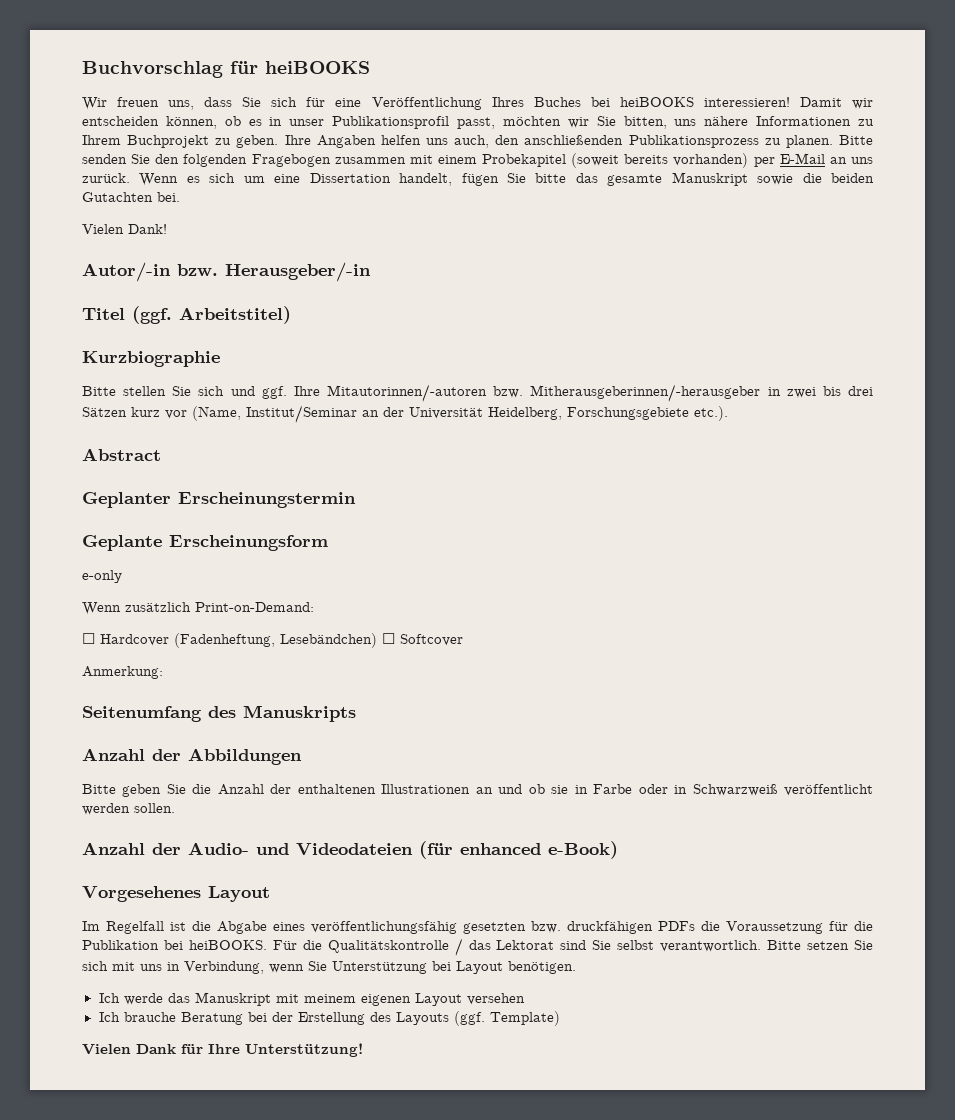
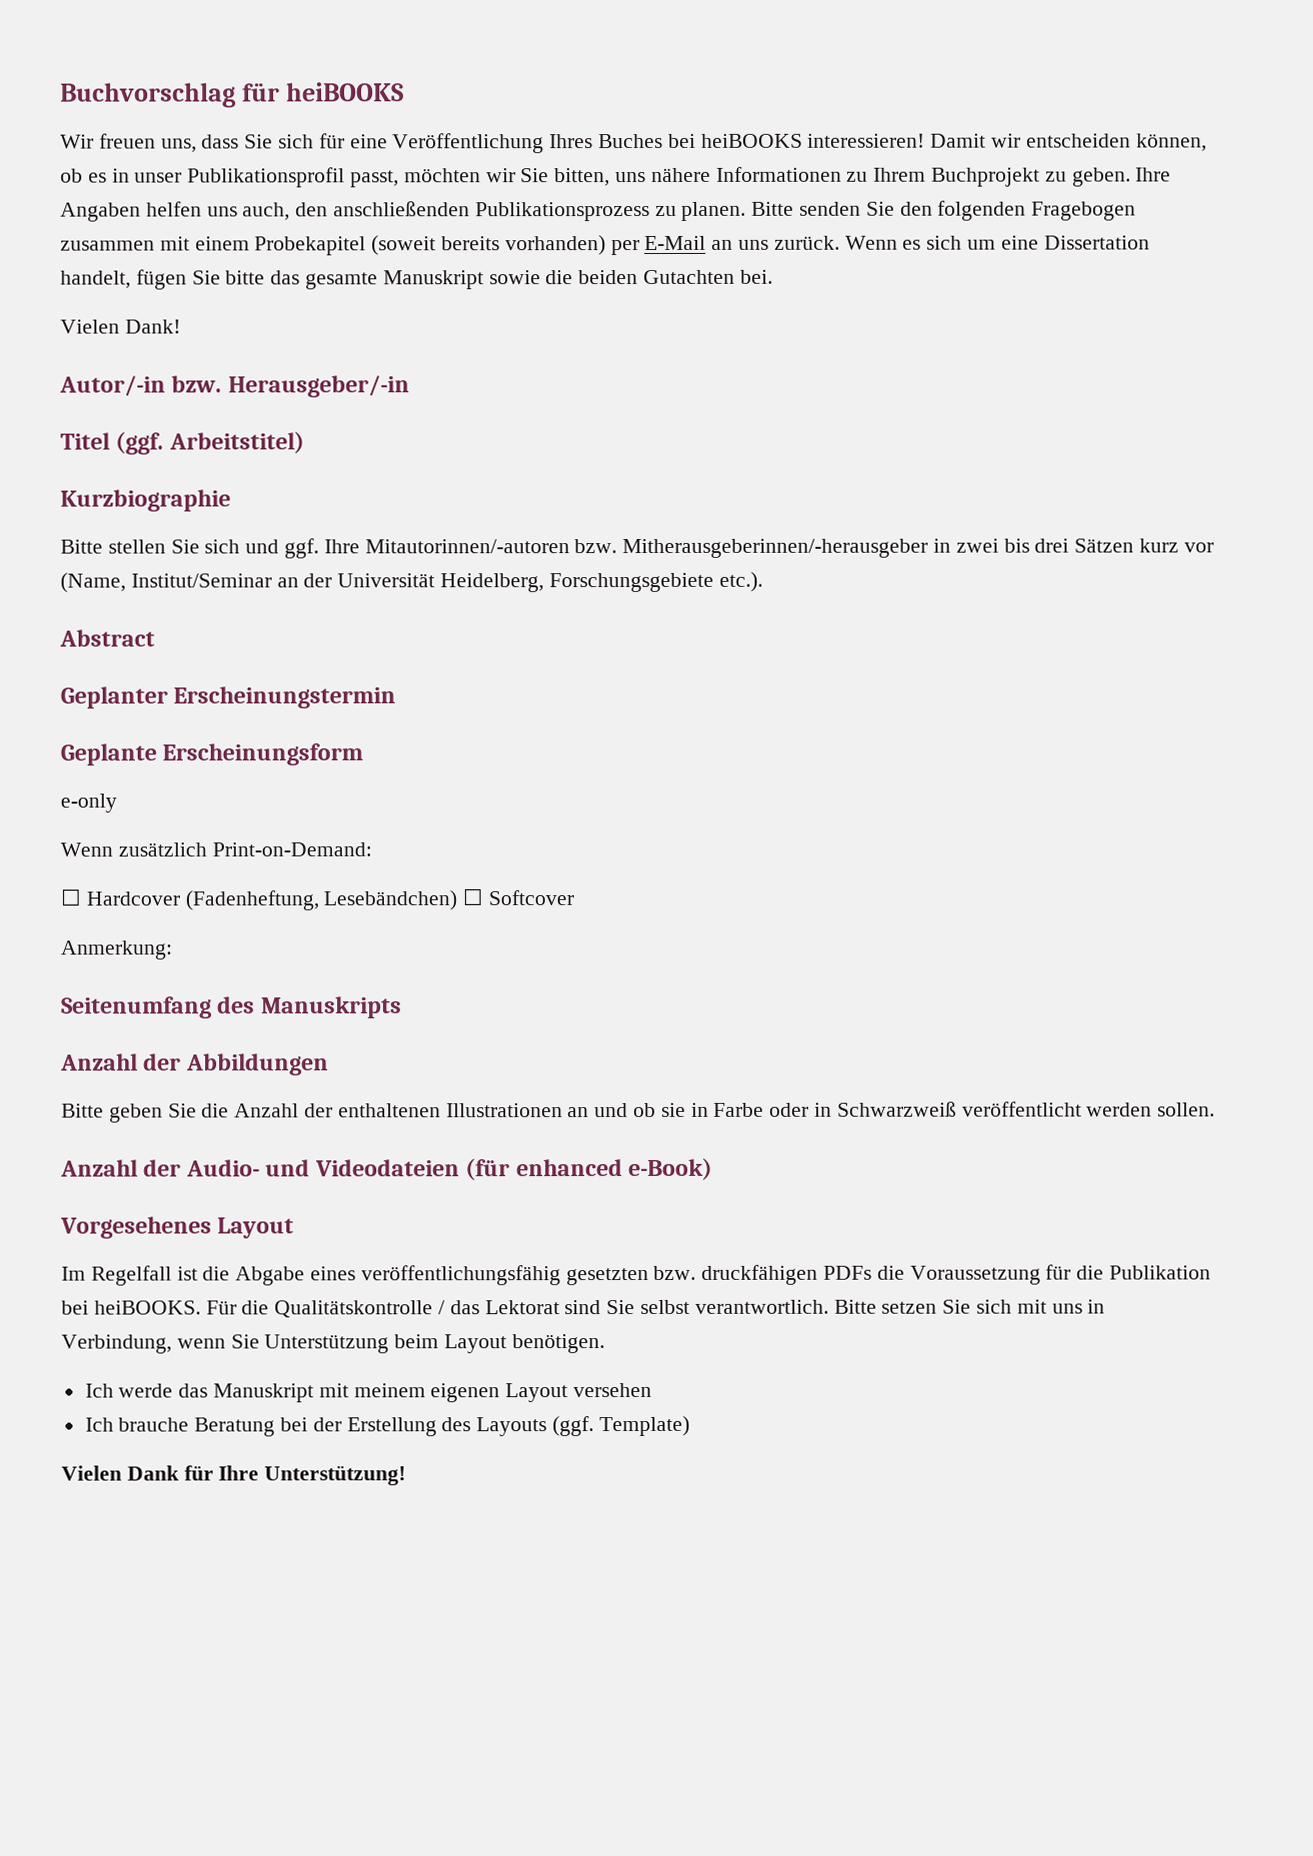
[432,961,451,971] bei -> [394,1334,440,1349] beim

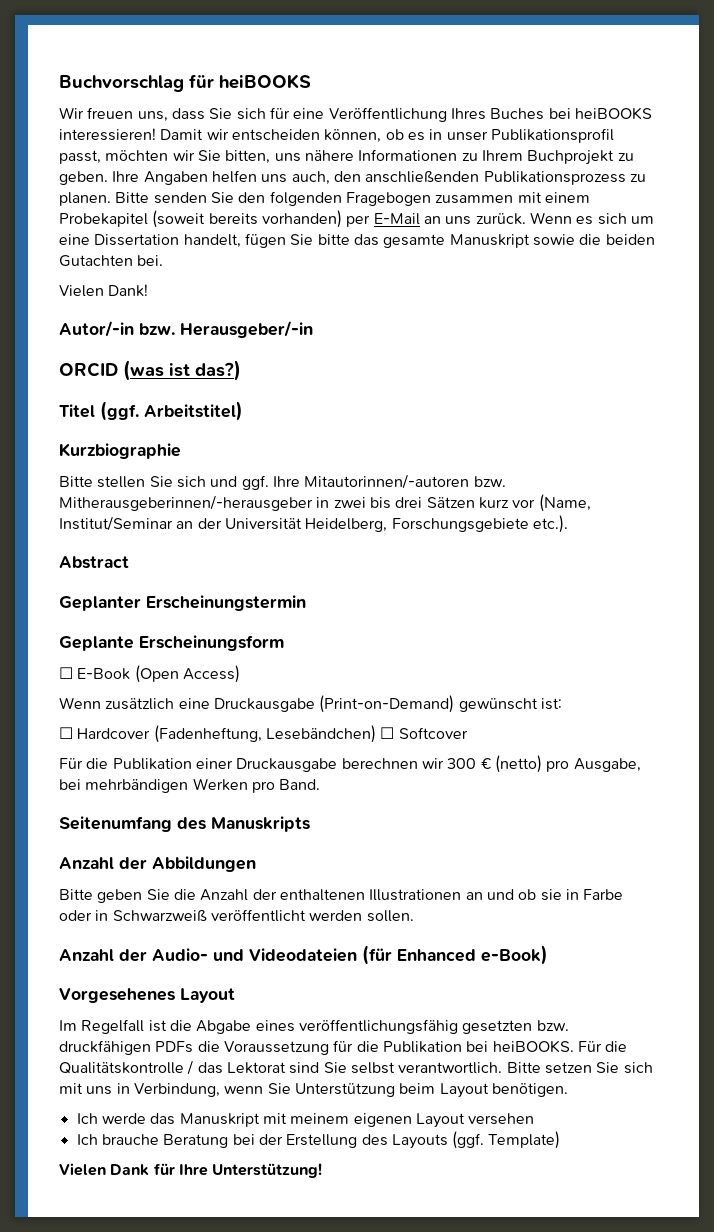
(410, 386) none -> [59,360,241,381] // ORCID (was ist das?)
[60,793,117,813] [60,842,372,857] e-only // Wenn zusätzlich Print-on-Demand: -> [59,665,240,683] [59,695,562,713] ☐ E-Book (Open Access) // Wenn zusätzlich eine Druckausgabe (Print-on-Demand) gewünscht ist:
[61,940,173,960] Anmerkung: -> [59,755,641,773] [59,778,321,793] Für die Publikation einer Druckausgabe berechnen wir 300 € (netto) pro Ausgabe, bei mehrbändigen Werken pro Band.
[515,1159,623,1177] enhanced -> [397,949,476,962] Enhanced

